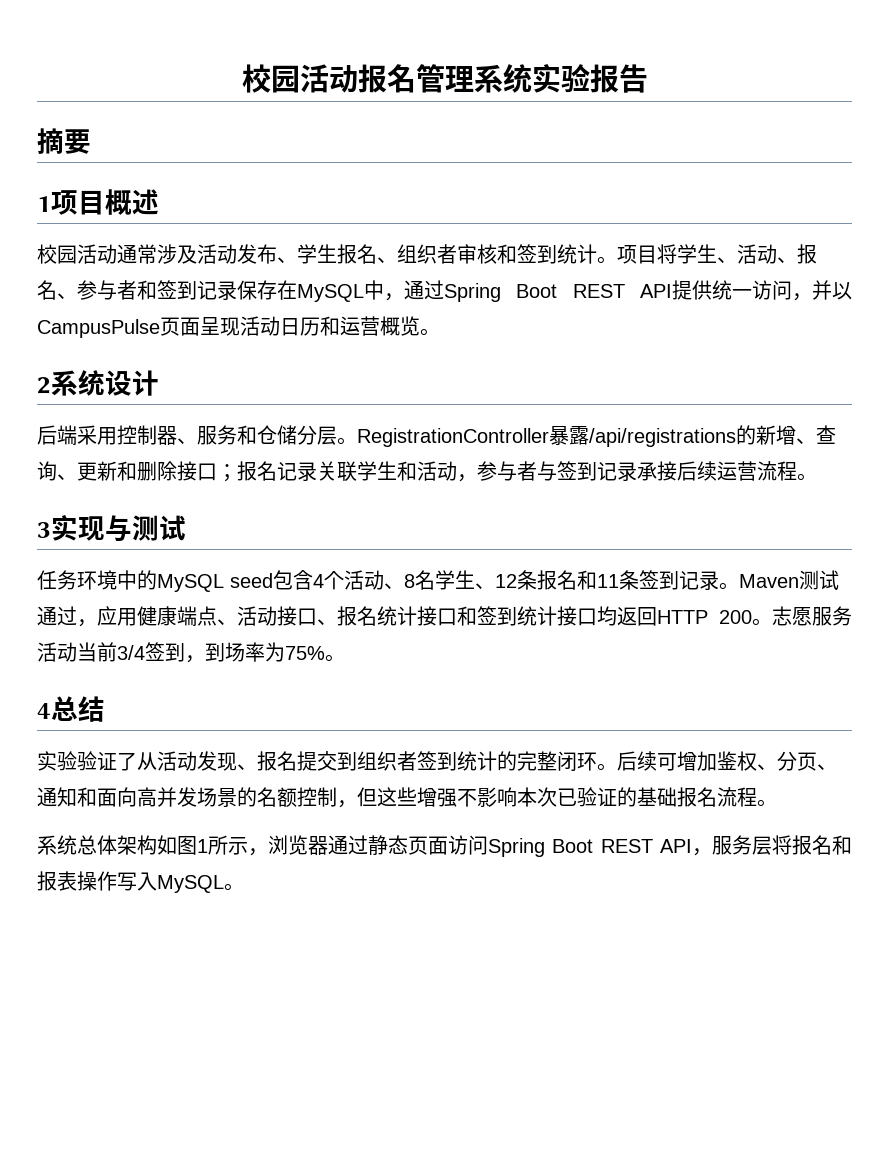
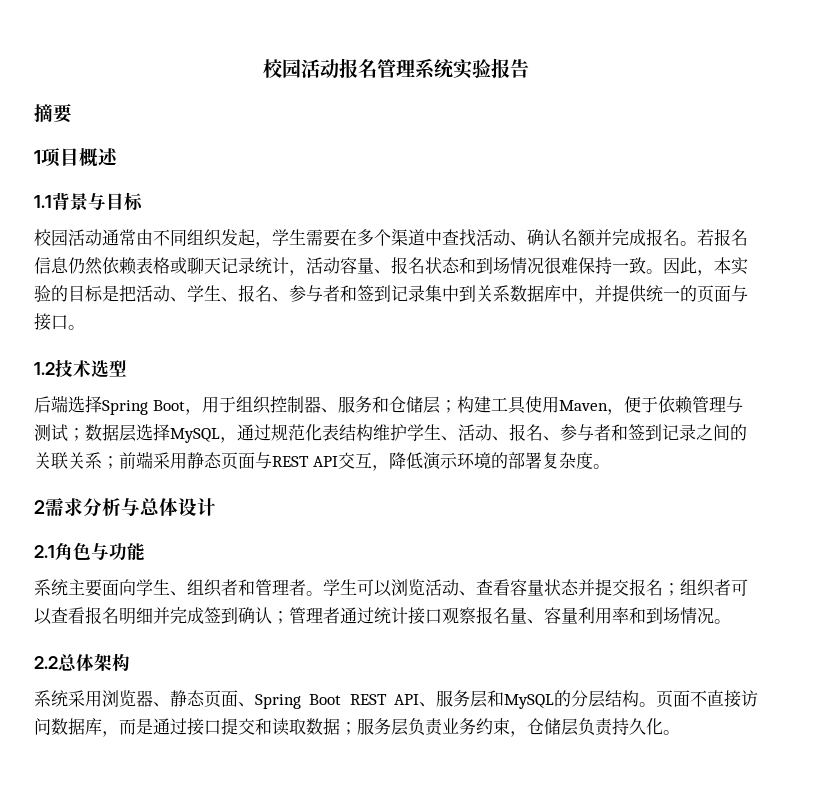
(159, 202) none -> [34,192,143,211] // 1.1背景与目标
[157,244,677,264] 涉及活动发布、学生报名、组织者审核和签到统计。项目将 -> [136,229,748,248] [34,257,748,276] [34,285,748,304] [34,313,85,331] [34,359,127,377] [34,395,743,415] [34,423,407,443] 由不同组织发起，学生需要在多个渠道中查找活动、确认名额并完成报名。若报名信息仍然依赖表格或聊天记录统计，活动容量、报名状态和到场情况很难保持一致。因此，本实验的目标是把活动、学生、报名、参与者和签到记录集中到关系数据库中，并提供统一的页面与接口。 // 1.2技术选型 // 后端选择Spring Boot，用于组织控制器、服务和仓储层；构建工具使用Maven，便于依赖管理与测试；数据层选择MySQL，通过规范化表结构维护
[237,280,852,302] [37,316,440,338] [37,370,159,396] [37,425,836,447] [37,461,817,482] [37,515,186,542] [37,570,839,592] [37,606,852,627] [37,642,345,663] [37,696,105,722] [37,751,837,772] [37,787,777,808] [37,835,853,857] [37,871,224,893] 保存在MySQL中，通过Spring Boot REST API提供统一访问，并以CampusPulse页面呈现活动日历和运营概览。 // 2系统设计 // 后端采用控制器、服务和仓储分层。RegistrationController暴露/api/registrations的新增、查询、更新和删除接口；报名记录关联学生和活动，参与者与签到记录承接后续运营流程。 // 3实现与测试 // 任务环境中的MySQL seed包含4个活动、8名学生、12条报名和11条签到记录。Maven测试通过，应用健康端点、活动接口、报名统计接口和签到统计接口均返回HTTP 200。志愿服务活动当前3/4签到，到场率为75%。 // 4总结 // 实验验证了从活动发现、报名提交到组织者签到统计的完整闭环。后续可增加鉴权、分页、通知和面向高并发场景的名额控制，但这些增强不影响本次已验证的基础报名流程。 // 系统总体架构如图1所示，浏览器通过静态页面访问Spring Boot REST API，服务层将报名和报表操作写入MySQL -> [696,424,747,441] [34,451,610,471] [34,498,216,517] [34,542,145,560] [34,579,748,597] [34,607,731,625] [34,653,130,672] [34,690,758,709] [34,718,663,737] 之间的关联关系；前端采用静态页面与REST API交互，降低演示环境的部署复杂度。 // 2需求分析与总体设计 // 2.1角色与功能 // 系统主要面向学生、组织者和管理者。学生可以浏览活动、查看容量状态并提交报名；组织者可以查看报名明细并完成签到确认；管理者通过统计接口观察报名量、容量利用率和到场情况。 // 2.2总体架构 // 系统采用浏览器、静态页面、Spring Boot REST API、服务层和MySQL的分层结构。页面不直接访问数据库，而是通过接口提交和读取数据；服务层负责业务约束，仓储层负责持久化

